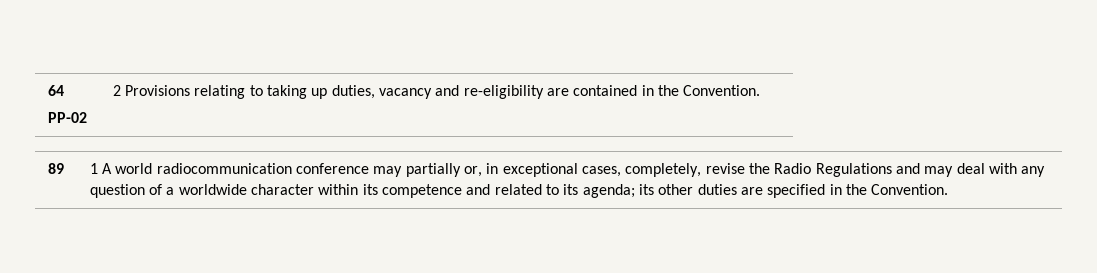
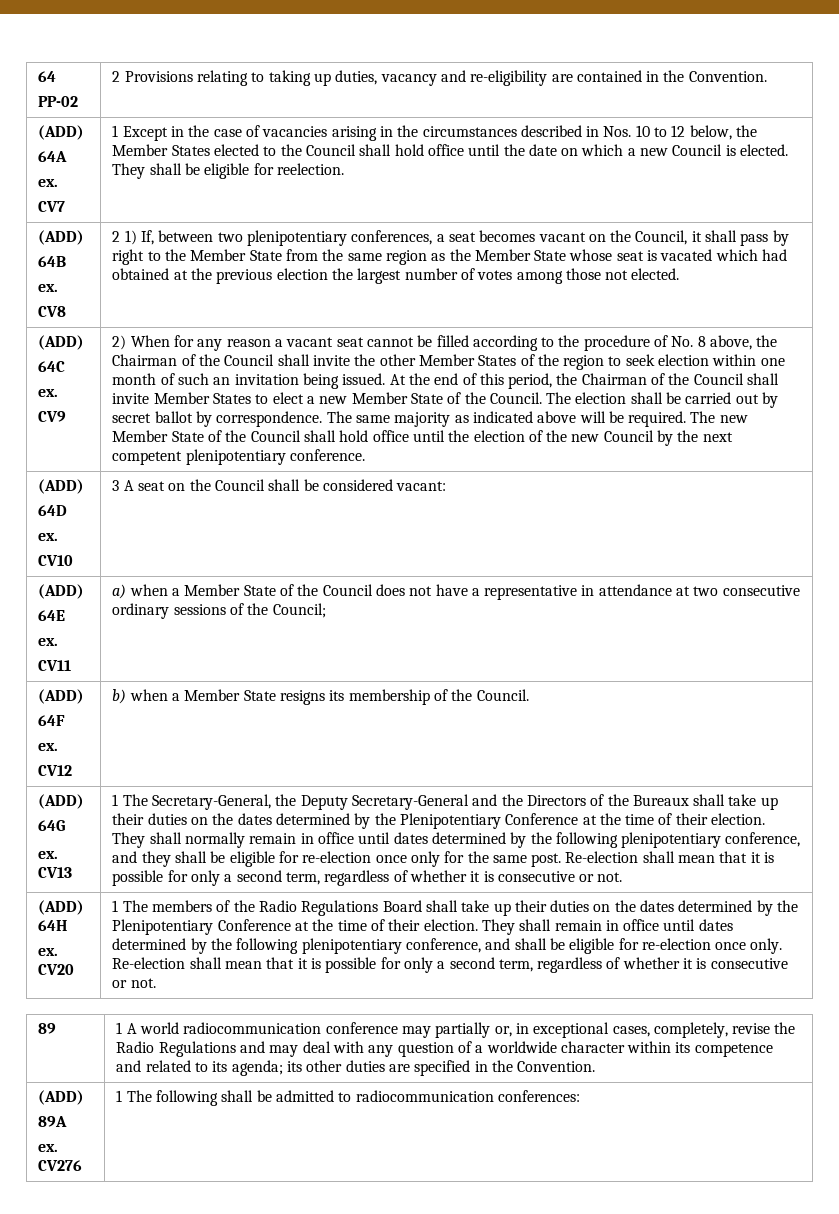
(761, 90) none -> [38,125,85,140] [38,151,68,162] [38,179,59,187] [38,201,66,212] [112,125,758,141] [112,144,789,156] [112,163,344,179] [38,230,85,245] [38,256,67,267] [38,284,59,292] [38,306,67,317] [112,230,789,246] [112,249,788,265] [112,268,680,284] [38,335,85,350] [38,361,66,372] [38,389,59,397] [38,411,67,422] [112,335,778,351] [112,354,785,370] [112,373,780,389] [112,392,779,408] [112,411,748,427] [112,430,733,446] [112,449,365,465] [38,479,85,494] [38,505,68,516] [38,533,59,541] [38,555,74,566] [112,479,447,491] [38,584,85,599] [38,610,66,621] [38,638,59,646] [38,660,72,671] [112,584,800,600] [112,603,326,619] [38,689,85,704] [38,715,66,726] [38,743,59,751] [38,765,73,776] [112,689,529,705] [38,794,85,809] [38,820,66,831] [38,851,59,859] [38,867,73,878] [112,794,778,810] [112,813,766,829] [112,832,801,848] [112,851,775,867] [112,870,623,886] [38,900,85,915] [38,920,69,931] [38,948,59,956] [38,964,75,975] [112,900,799,916] [112,919,733,935] [112,938,783,954] [112,957,788,973] [112,978,156,988] // (ADD) // 64A // ex. // CV7 | 1 Except in the case of vacancies arising in the circumstances described in Nos. 10 to 12 below, the Member States elected to the Council shall hold office until the date on which a new Council is elected. They shall be eligible for reelection. // (ADD) // 64B // ex. // CV8 | 2 1) If, between two plenipotentiary conferences, a seat becomes vacant on the Council, it shall pass by right to the Member State from the same region as the Member State whose seat is vacated which had obtained at the previous election the largest number of votes among those not elected. // (ADD) // 64C // ex. // CV9 | 2) When for any reason a vacant seat cannot be filled according to the procedure of No. 8 above, the Chairman of the Council shall invite the other Member States of the region to seek election within one month of such an invitation being issued. At the end of this period, the Chairman of the Council shall invite Member States to elect a new Member State of the Council. The election shall be carried out by secret ballot by correspondence. The same majority as indicated above will be required. The new Member State of the Council shall hold office until the election of the new Council by the next competent plenipotentiary conference. // (ADD) // 64D // ex. // CV10 | 3 A seat on the Council shall be considered vacant: // (ADD) // 64E // ex. // CV11 | a) when a Member State of the Council does not have a representative in attendance at two consecutive ordinary sessions of the Council; // (ADD) // 64F // ex. // CV12 | b) when a Member State resigns its membership of the Council. // (ADD) // 64G // ex. CV13 | 1 The Secretary-General, the Deputy Secretary-General and the Directors of the Bureaux shall take up their duties on the dates determined by the Plenipotentiary Conference at the time of their election. They shall normally remain in office until dates determined by the following plenipotentiary conference, and they shall be eligible for re-election once only for the same post. Re-election shall mean that it is possible for only a second term, regardless of whether it is consecutive or not. // (ADD) 64H // ex. CV20 | 1 The members of the Radio Regulations Board shall take up their duties on the dates determined by the Plenipotentiary Conference at the time of their election. They shall remain in office until dates determined by the following plenipotentiary conference, and shall be eligible for re-election once only. Re-election shall mean that it is possible for only a second term, regardless of whether it is consecutive or not.
(949, 189) none -> [38,1090,85,1105] [38,1116,68,1127] [38,1144,59,1152] [38,1160,83,1171] [116,1090,580,1106] // (ADD) // 89A // ex. CV276 | 1 The following shall be admitted to radiocommunication conferences:

